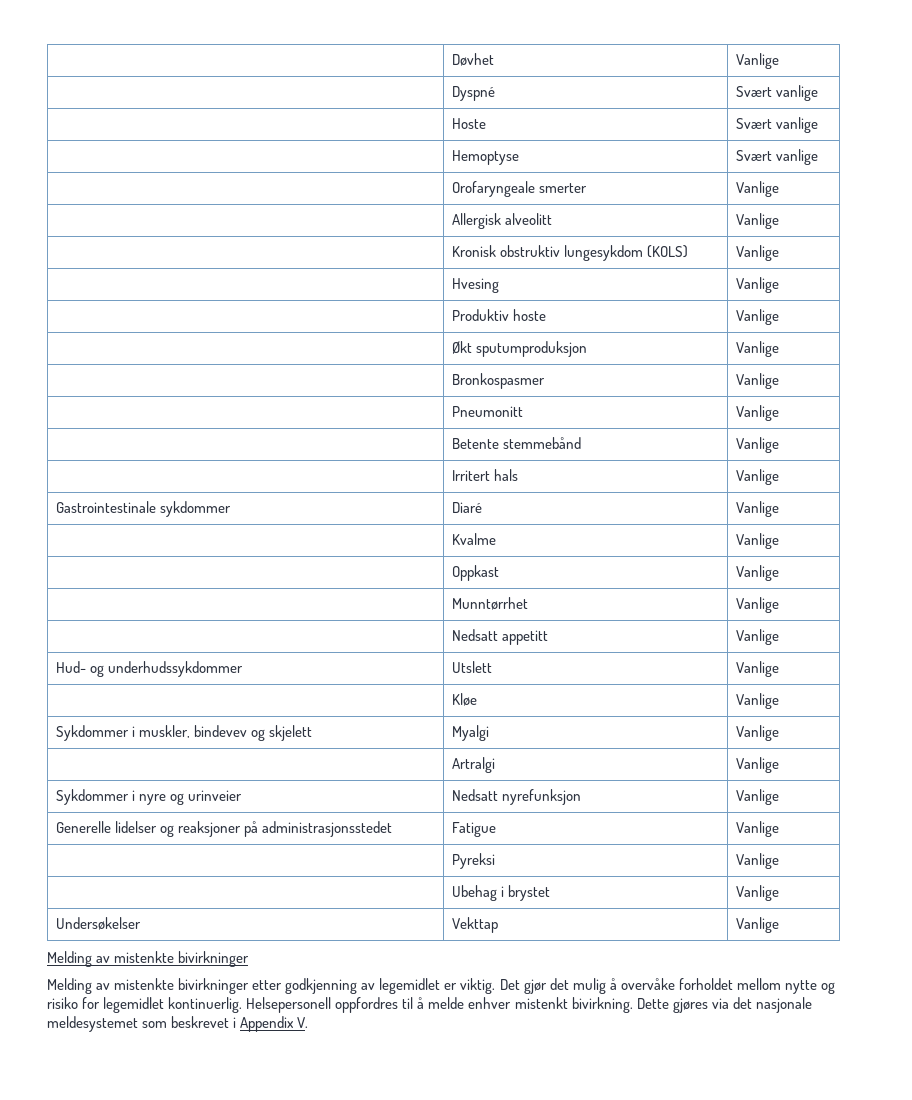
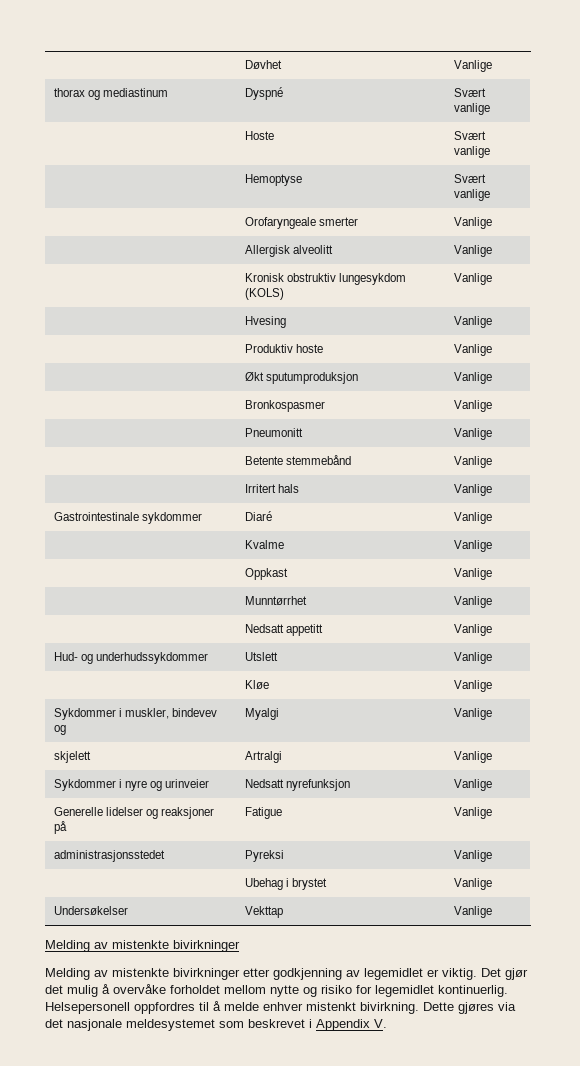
(779, 61) none -> [53,88,168,100] thorax og mediastinum
[268,725,312,741] skjelett -> (66, 730) none
(779, 733) none -> [53,751,91,763] skjelett
[261,821,392,837] administrasjonsstedet -> (67, 827) none
(779, 829) none -> [53,850,165,862] administrasjonsstedet

